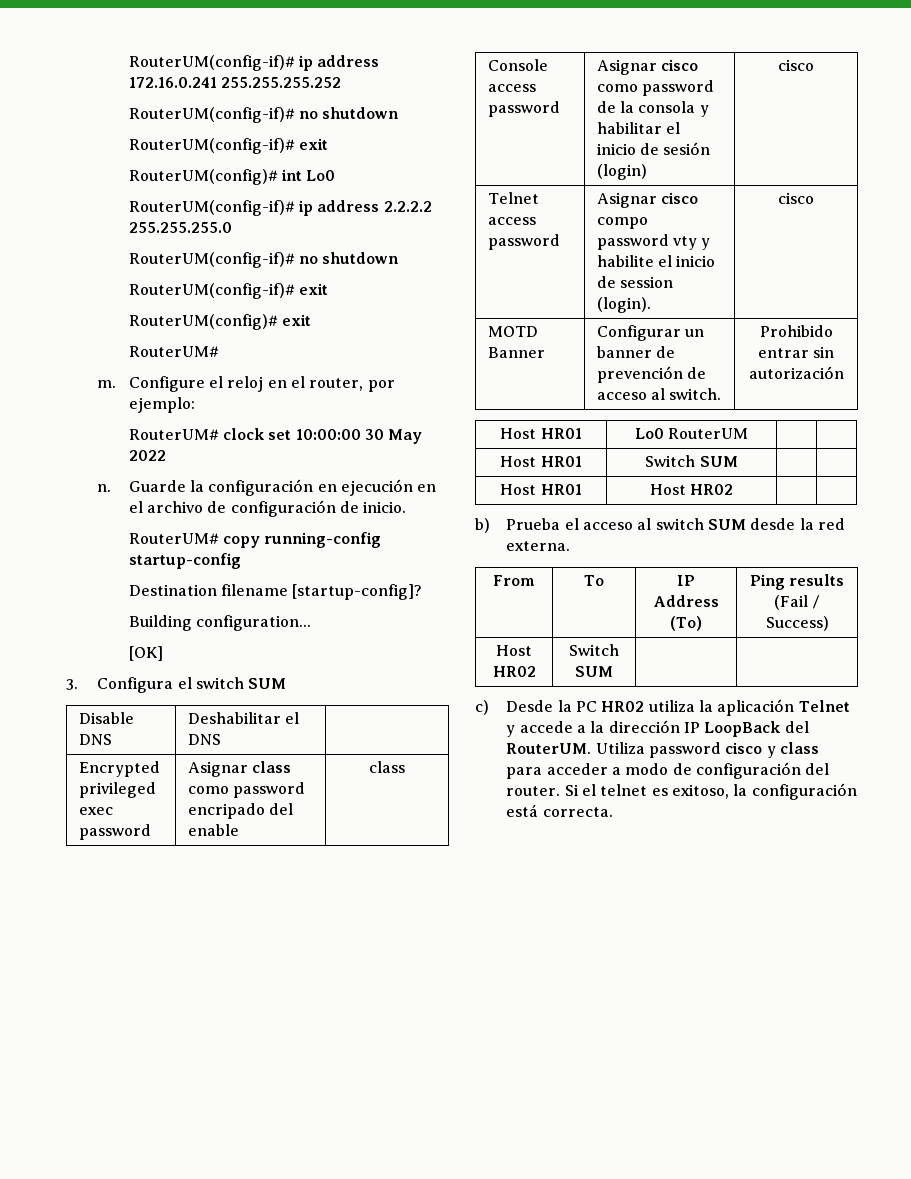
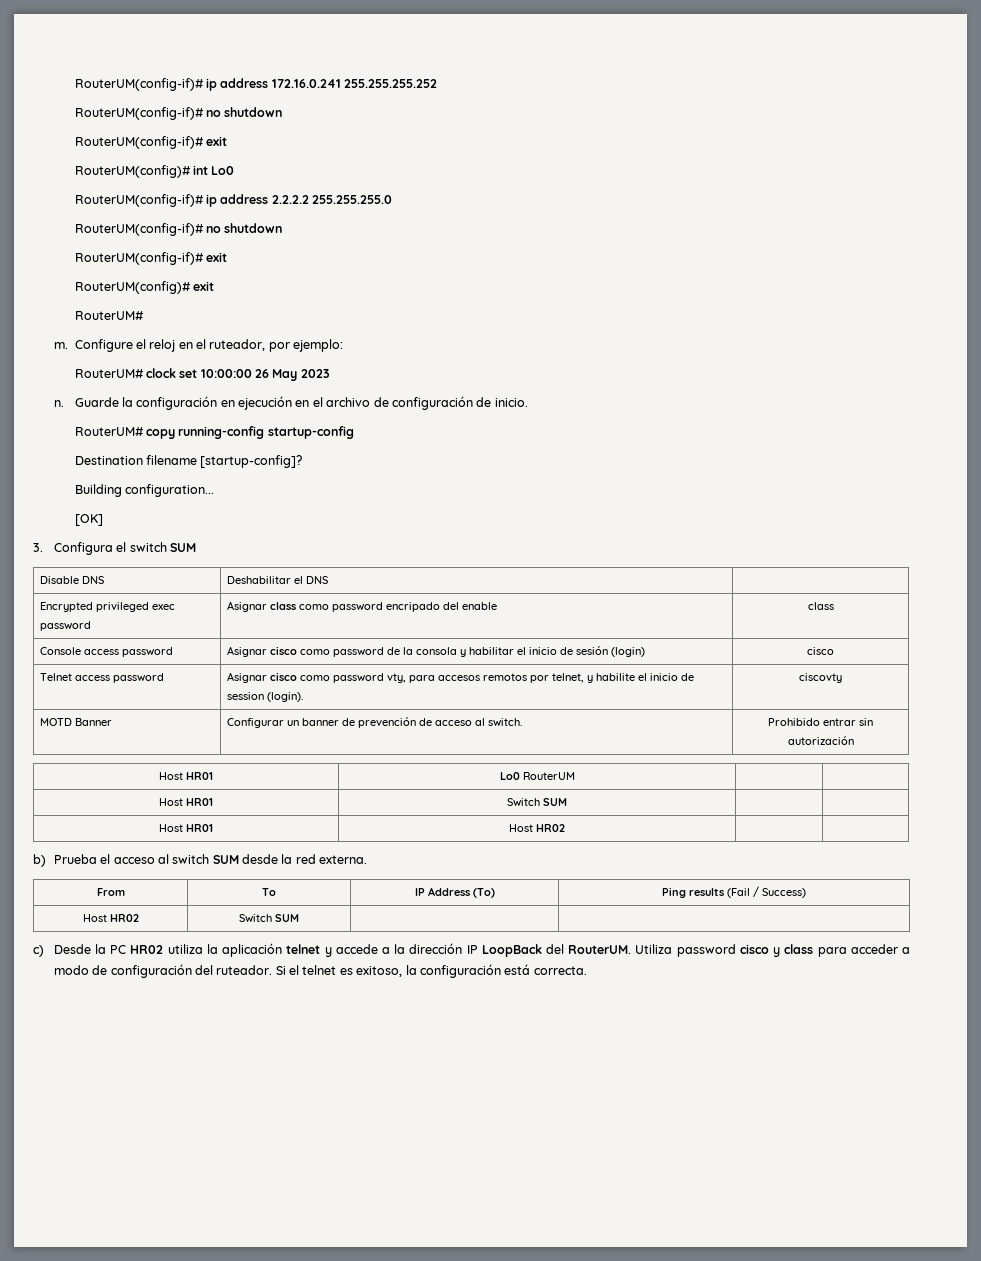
[309,378,364,391] router, -> [209,339,266,351] ruteador,
[365,429,423,444] [128,450,166,461] 30 May 2022 -> [255,369,330,381] 26 May 2023
[596,217,648,229] [596,234,697,250] compo password vty -> [299,673,584,683] como password vty, para accesos remotos por telnet,
[778,192,814,204] cisco -> [799,673,842,683] ciscovty
[798,700,850,712] Telnet -> [286,944,321,954] telnet
[506,786,561,796] router. -> [216,965,273,975] ruteador.

